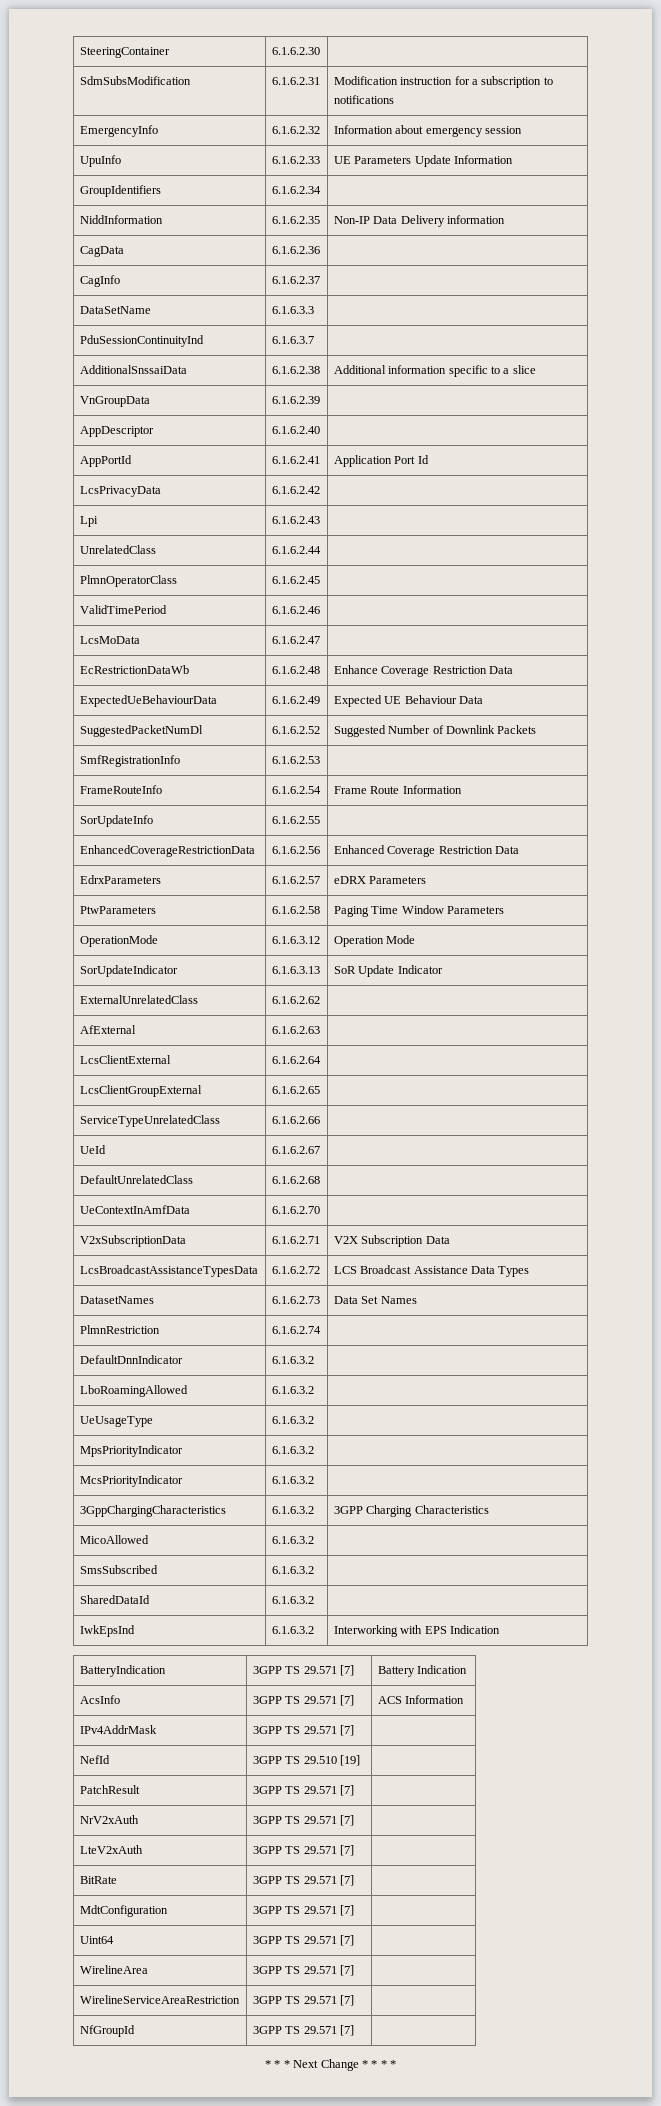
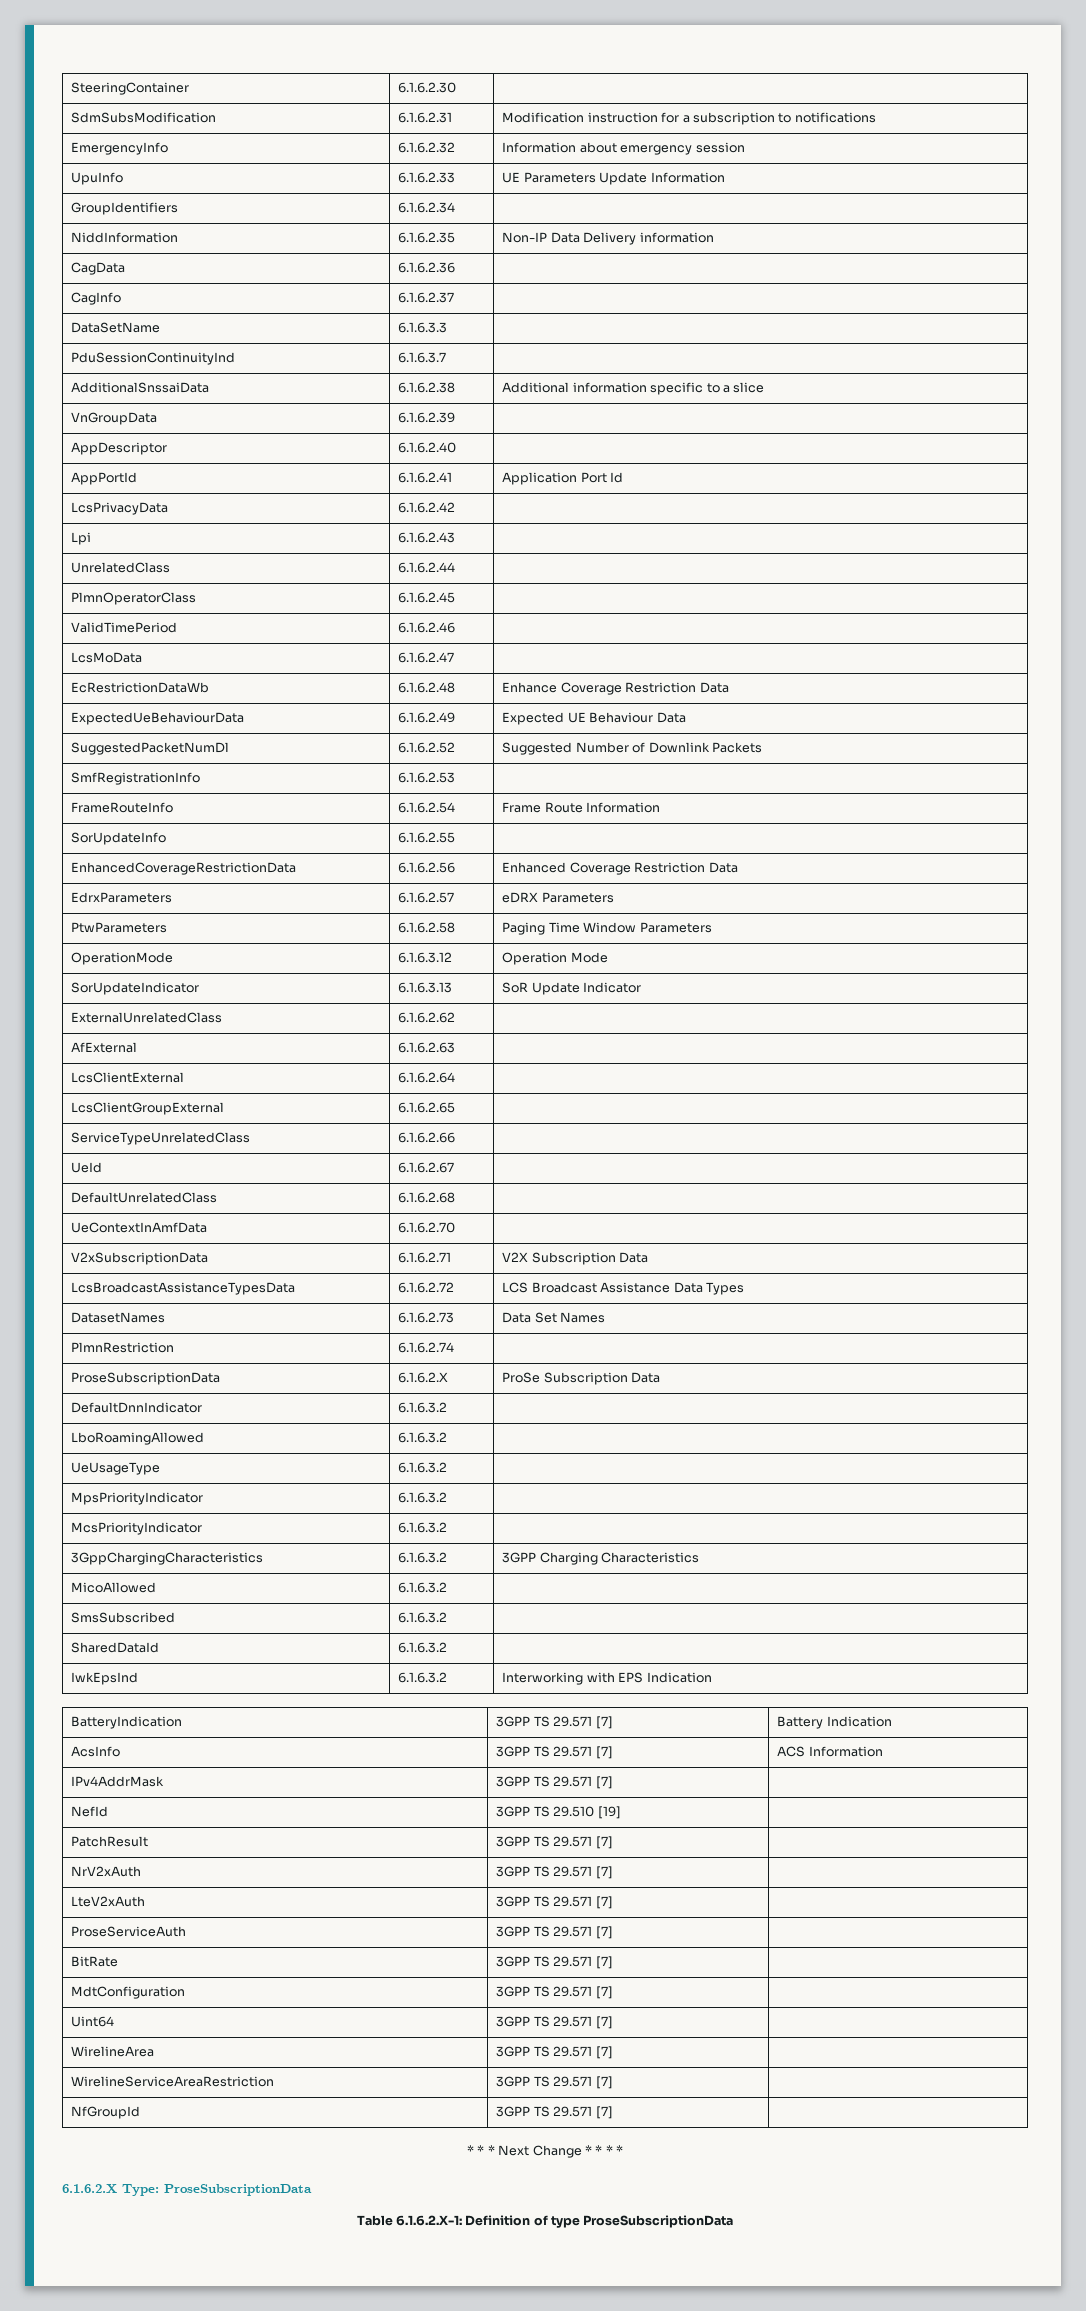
(321, 1330) none -> [71,1372,221,1385] [398,1372,449,1383] [502,1372,661,1385] // ProseSubscriptionData | 6.1.6.2.X | ProSe Subscription Data
(354, 1850) none -> [71,1926,187,1937] [496,1926,613,1939] // ProseServiceAuth | 3GPP TS 29.571 [7] |
(396, 2064) none -> [62,2184,312,2196] [356,2215,734,2228] // 6.1.6.2.X Type: ProseSubscriptionData // Table 6.1.6.2.X-1: Definition of type ProseSubscriptionData

